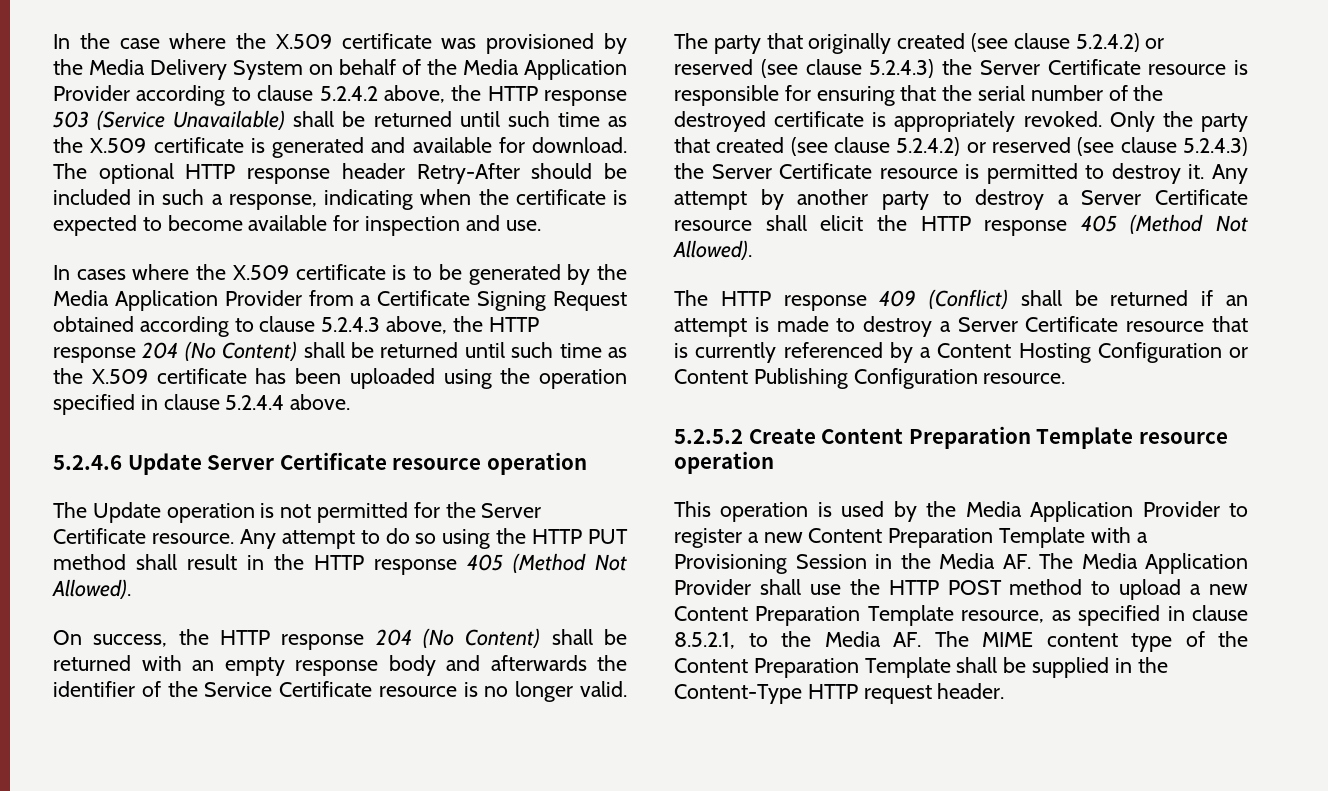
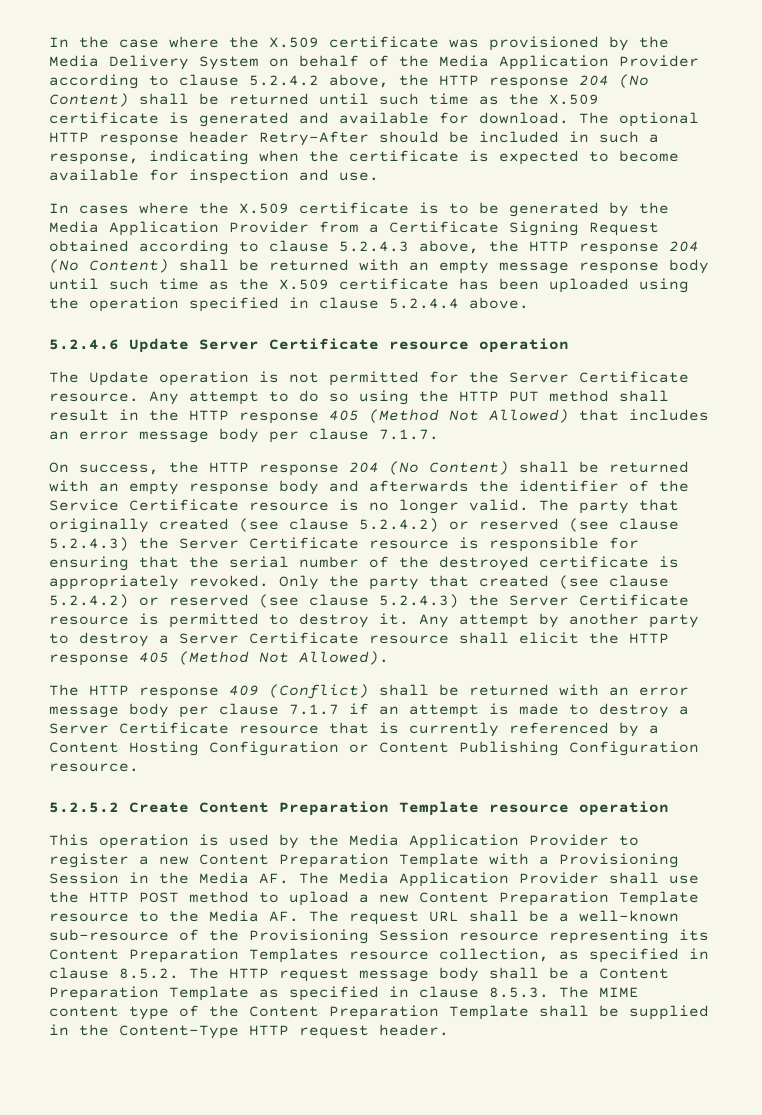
[53,110,286,130] 503 (Service Unavailable) -> [579,74,649,88] [49,93,129,107] 204 (No Content)
(459, 350) none -> [359,259,709,274] with an empty message response body
[52,579,131,599] Allowed). -> [489,409,709,423] [49,428,439,443] Allowed) that includes an error message body per clause 7.1.7.
(1189, 298) none -> [559,684,689,696] [49,703,339,718] with an error message body per clause 7.1.7
[961,605,1248,626] [674,631,922,649] resource, as specified in clause 8.5.2.1, to the Media AF. -> [49,910,679,925] [49,929,709,944] [49,948,709,963] [49,967,669,982] [49,986,549,1001] resource to the Media AF. The request URL shall be a well-known sub-resource of the Provisioning Session resource representing its Content Preparation Templates resource collection, as specified in clause 8.5.2. The HTTP request message body shall be a Content Preparation Template as specified in clause 8.5.3.

